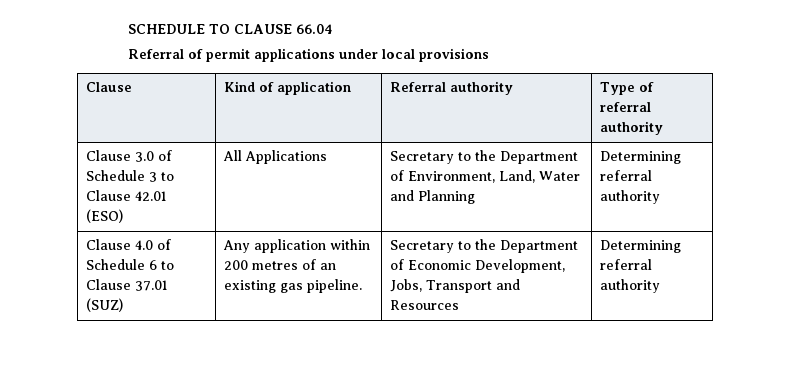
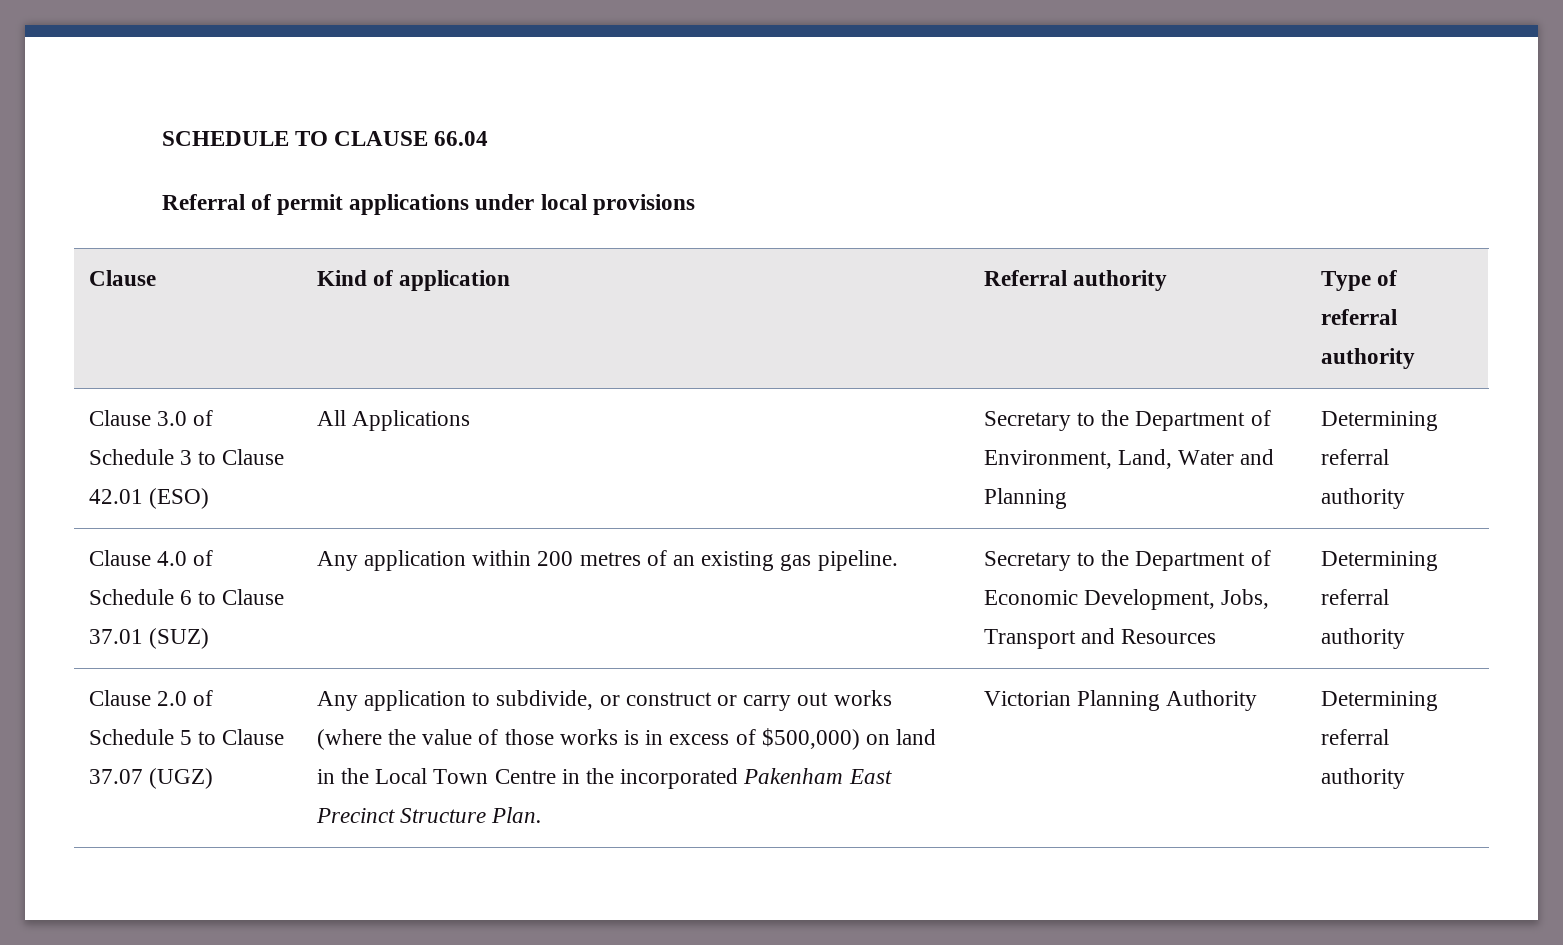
(661, 286) none -> [88,690,214,706] [88,729,285,745] [88,768,213,789] [316,690,892,711] [316,728,937,750] [316,768,892,789] [315,807,543,823] [983,690,1258,711] [1320,691,1438,711] [1320,729,1389,745] [1320,768,1405,789] // Clause 2.0 of Schedule 5 to Clause 37.07 (UGZ) | Any application to subdivide, or construct or carry out works (where the value of those works is in excess of $500,000) on land in the Local Town Centre in the incorporated Pakenham East Precinct Structure Plan. | Victorian Planning Authority | Determining referral authority

